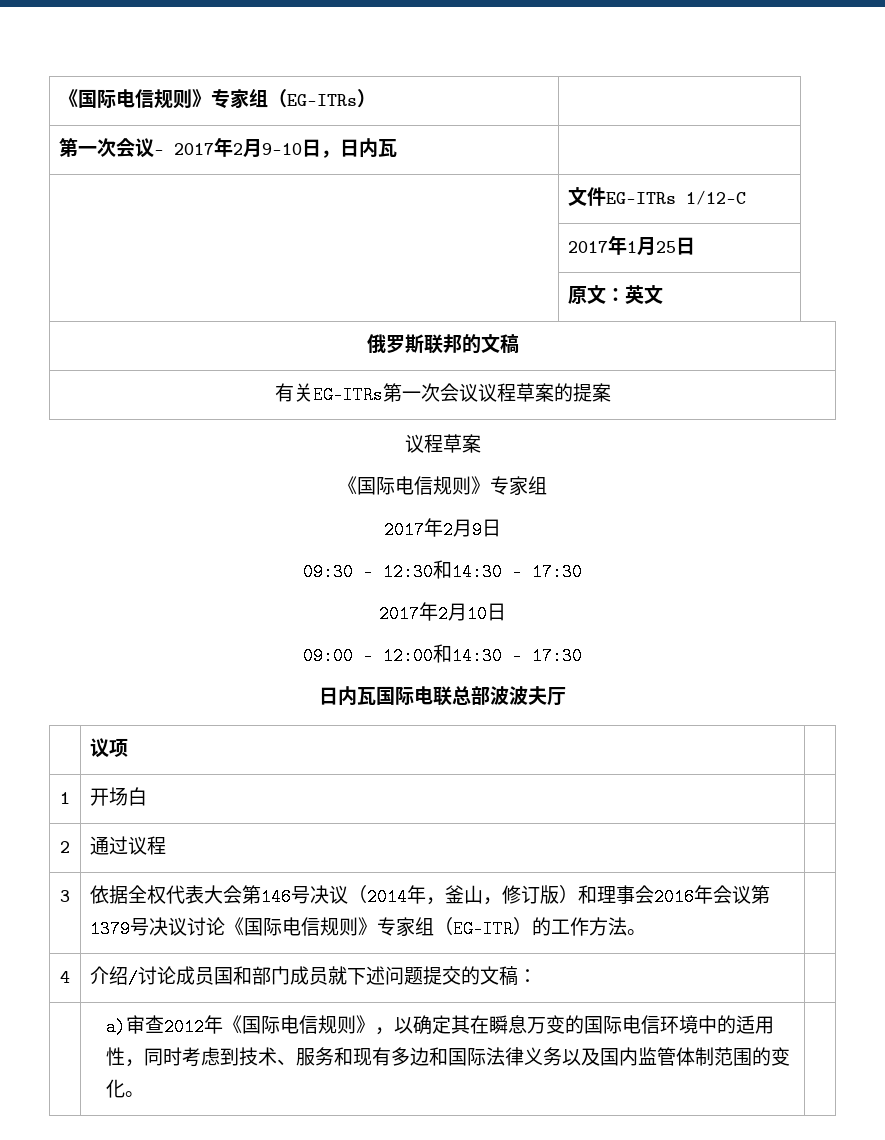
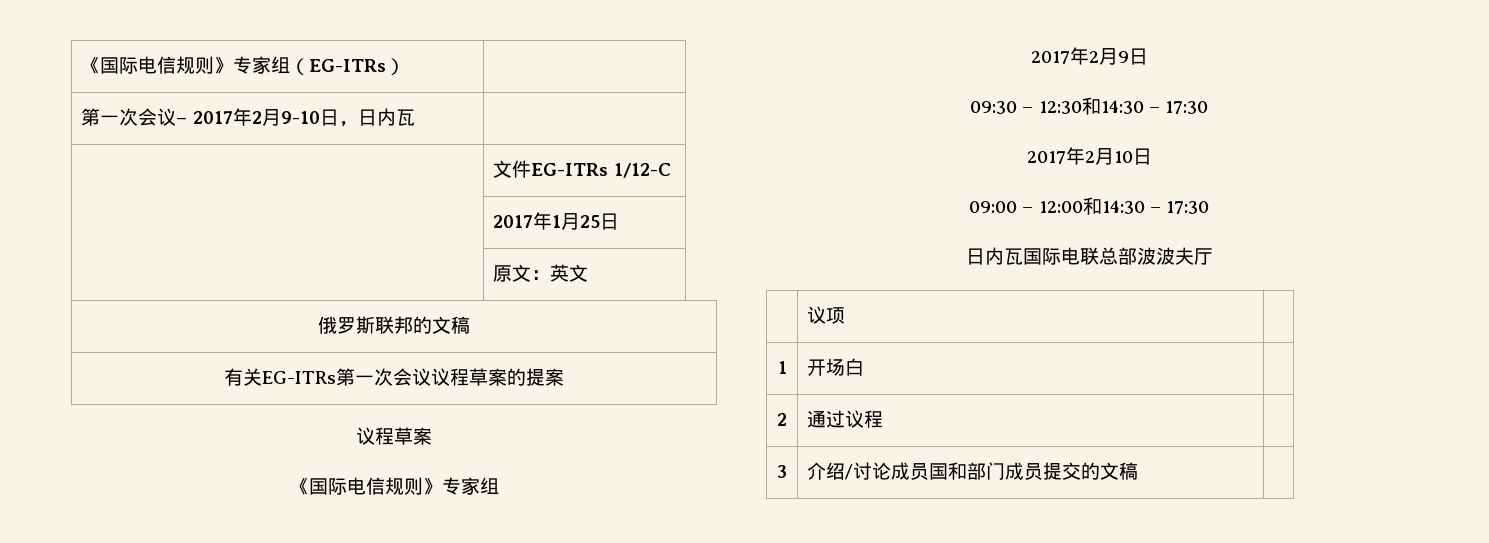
[90,885,771,906] [90,917,647,938] [60,971,70,983] | 依据全权代表大会第146号决议（2014年，釜山，修订版）和理事会2016年会议第1379号决议讨论《国际电信规则》专家组（EG-ITR）的工作方法。 | // 4 -> (787, 471) none
[328,966,424,985] 就下述问题 -> (1044, 471) none
[518,969,538,983] [106,1015,775,1036] [106,1047,791,1067] [106,1079,145,1098] ： | // | a)审查2012年《国际电信规则》，以确定其在瞬息万变的国际电信环境中的适用性，同时考虑到技术、服务和现有多边和国际法律义务以及国内监管体制范围的变化。 -> (1139, 471) none

